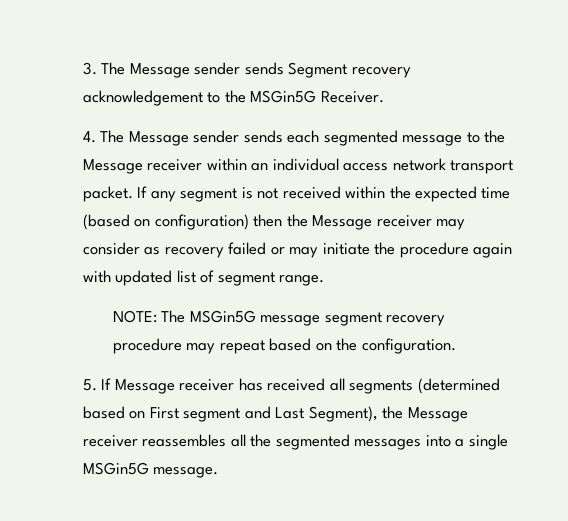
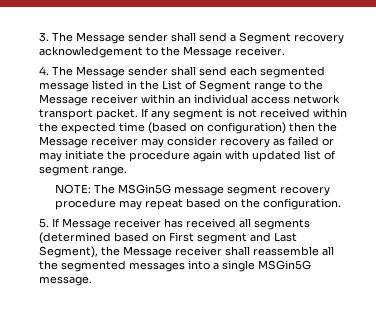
[244,62,284,75] sends -> [171,32,237,42] shall send a
[250,90,384,103] MSGin5G Receiver. -> [183,46,286,58] Message receiver.
[243,130,283,143] sends -> [171,66,228,76] shall send
(463, 140) none -> [92,80,287,92] listed in the List of Segment range
[144,247,224,258] as recovery -> [220,138,286,148] recovery as
[142,434,227,447] reassembles -> [225,246,320,256] shall reassemble

